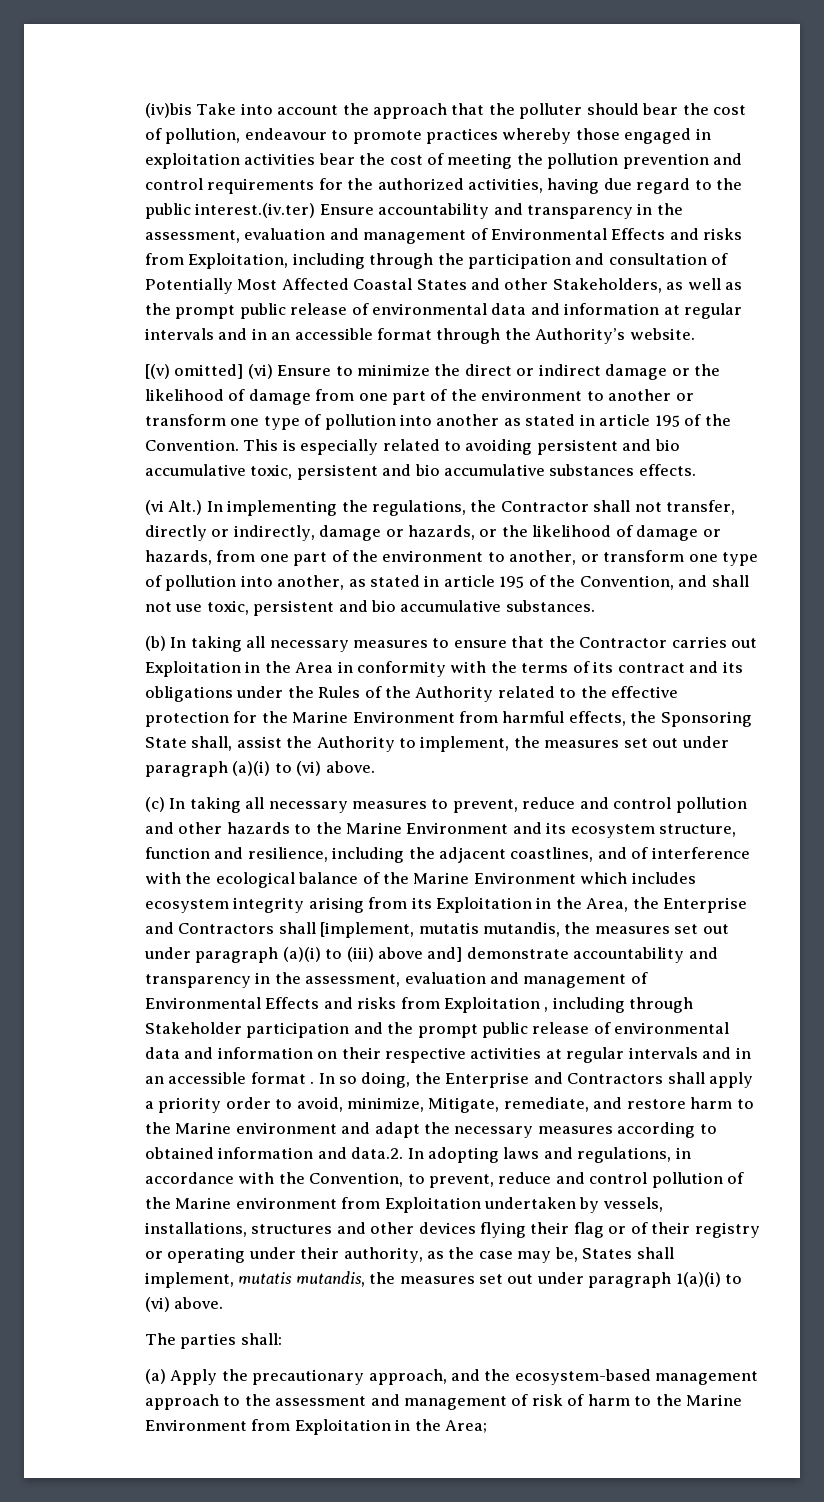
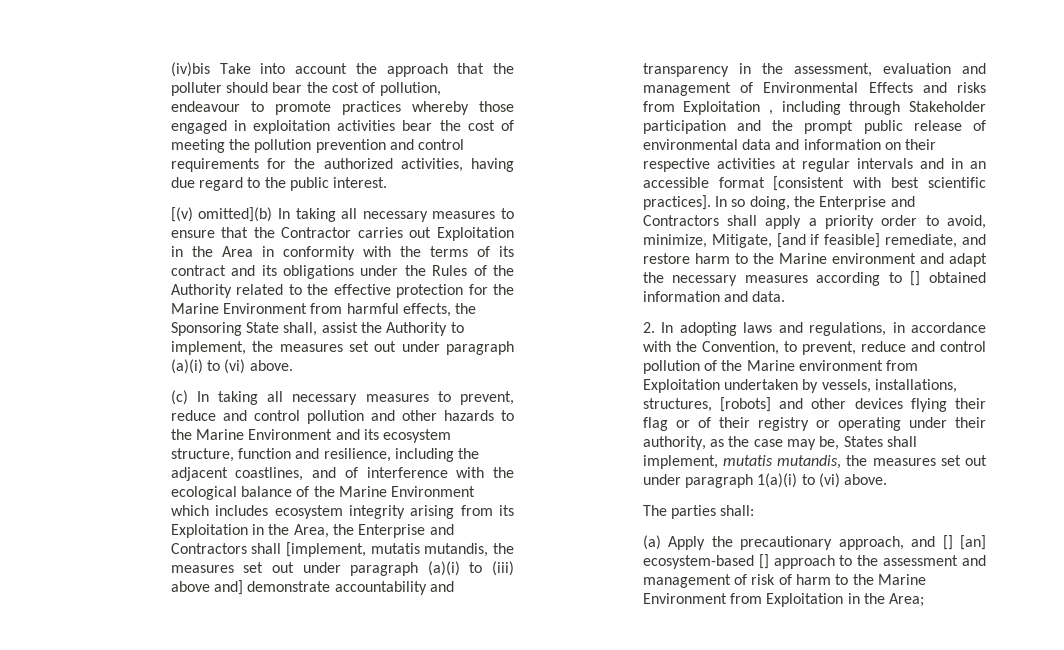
[195,203,683,219] [144,228,743,244] [144,253,729,269] [144,278,743,294] [144,303,743,319] [144,328,695,344] [144,364,721,380] [144,389,694,405] [144,414,731,430] [144,439,680,455] [144,464,696,480] [144,500,736,516] [144,525,721,541] [144,550,759,566] [144,575,749,591] [144,600,595,616] [144,636,166,651] interest.(iv.ter) Ensure accountability and transparency in the assessment, evaluation and management of Environmental Effects and risks from Exploitation, including through the participation and consultation of Potentially Most Affected Coastal States and other Stakeholders, as well as the prompt public release of environmental data and information at regular intervals and in an accessible format through the Authority’s website. // [(v) omitted] (vi) Ensure to minimize the direct or indirect damage or the likelihood of damage from one part of the environment to another or transform one type of pollution into another as stated in article 195 of the Convention. This is especially related to avoiding persistent and bio accumulative toxic, persistent and bio accumulative substances effects. // (vi Alt.) In implementing the regulations, the Contractor shall not transfer, directly or indirectly, damage or hazards, or the likelihood of damage or hazards, from one part of the environment to another, or transform one type of pollution into another, as stated in article 195 of the Convention, and shall not use toxic, persistent and bio accumulative substances. // (b) -> [333,177,388,188] [170,207,273,222] interest. // [(v) omitted](b)
[310,1081,315,1084] . -> [773,176,986,191] [642,195,711,210] [consistent with best scientific practices].
(500, 1105) none -> [776,233,881,248] [and if feasible]
(717, 1129) none -> [910,271,921,286] []
[351,1147,404,1159] data.2. -> [752,291,786,302] [642,322,655,333] data. // 2.
[251,1224,333,1234] structures -> [642,397,771,412] structures, [robots]
[484,1369,759,1385] the ecosystem-based management -> [942,535,986,550] [642,554,769,569] [] [an] ecosystem-based []

